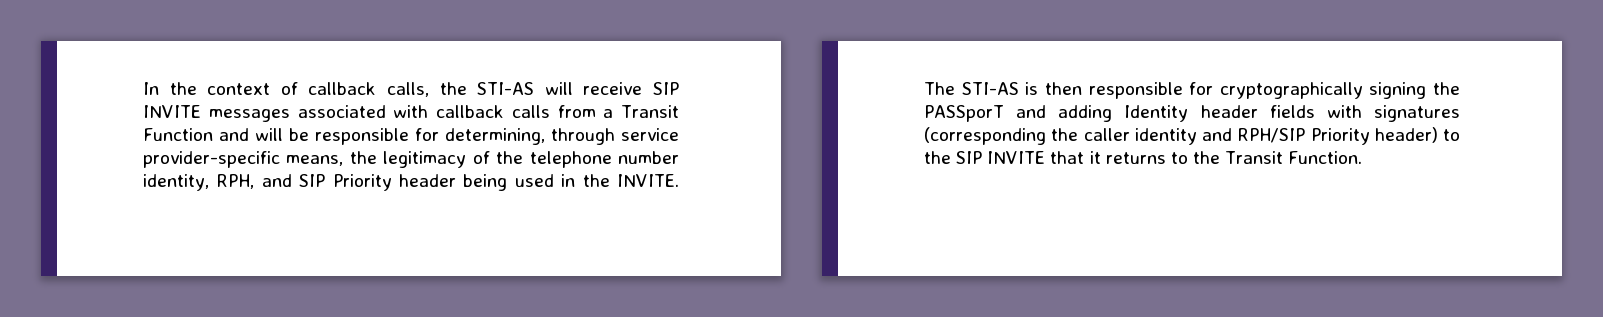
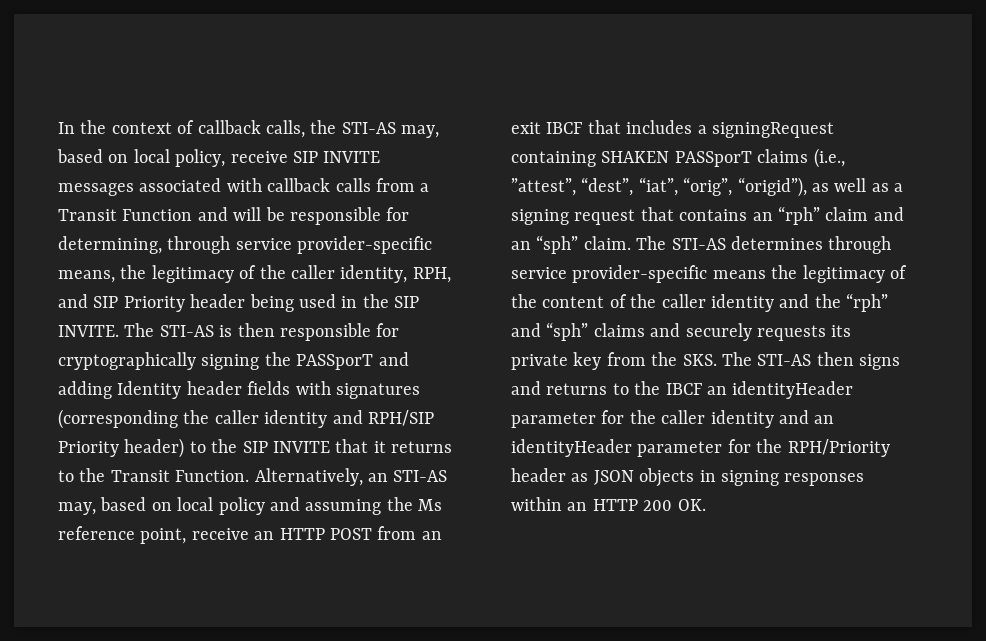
[544,82,573,95] will -> [401,125,440,138] [57,149,226,167] may, based on local policy,
[529,151,680,168] telephone number -> [291,265,335,279] caller
(610, 180) none -> [394,296,420,308] SIP
(1363, 157) none -> [254,468,448,486] [58,497,443,515] [58,526,442,544] [511,120,834,138] [511,148,845,168] [511,177,904,197] [511,206,904,225] [511,235,892,254] [511,265,907,283] [511,293,889,312] [511,322,852,341] [511,352,901,370] [511,381,854,399] [511,410,835,428] [511,439,890,457] [511,468,865,487] [511,497,706,511] Alternatively, an STI-AS may, based on local policy and assuming the Ms reference point, receive an HTTP POST from an exit IBCF that includes a signingRequest containing SHAKEN PASSporT claims (i.e., ”attest”, “dest”, “iat”, “orig”, “origid”), as well as a signing request that contains an “rph” claim and an “sph” claim. The STI-AS determines through service provider-specific means the legitimacy of the content of the caller identity and the “rph” and “sph” claims and securely requests its private key from the SKS. The STI-AS then signs and returns to the IBCF an identityHeader parameter for the caller identity and an identityHeader parameter for the RPH/Priority header as JSON objects in signing responses within an HTTP 200 OK.

